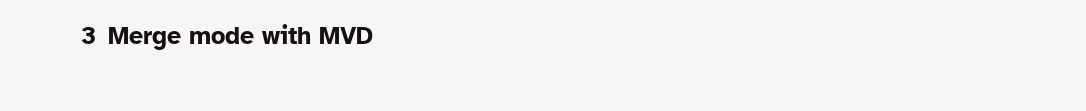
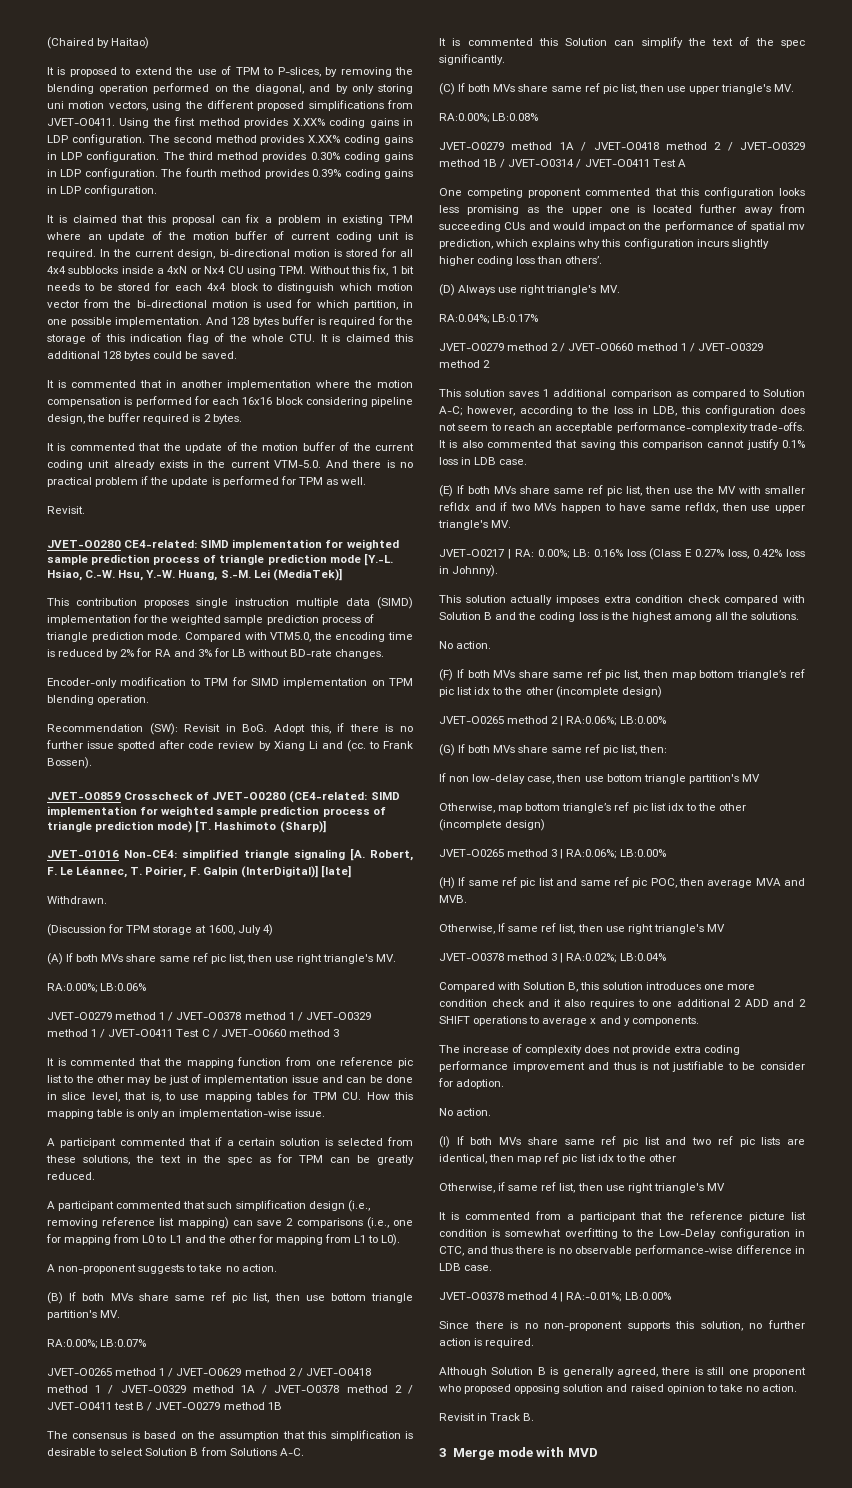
(81, 35) none -> [47,37,150,49] [47,66,413,77] [47,83,414,94] [47,100,413,111] [47,117,413,128] [47,134,413,145] [47,151,413,162] [47,168,413,179] [47,185,158,196] [47,214,413,225] [47,231,413,242] [47,248,414,259] [47,265,414,276] [47,282,414,293] [47,299,413,310] [47,316,413,327] [47,333,413,344] [47,351,237,361] [47,380,413,390] [47,396,413,407] [47,413,242,424] [47,442,414,453] [47,460,413,470] [47,476,367,487] [47,506,85,514] [47,539,399,550] [47,553,393,566] [47,568,342,581] [47,597,413,609] [47,614,374,625] [46,632,413,642] [47,648,385,659] [47,677,413,688] [47,695,150,705] [47,723,414,735] [46,740,413,752] [47,757,92,769] [47,791,400,803] [47,806,386,817] [47,820,326,833] [47,848,413,861] [47,865,351,878] [47,896,107,904] [47,924,273,936] [47,953,397,965] [47,983,147,993] [47,1012,371,1021] [47,1029,339,1038] [47,1057,413,1068] [47,1074,414,1085] [47,1091,413,1102] [47,1109,325,1119] [47,1137,413,1148] [46,1154,414,1165] [47,1172,95,1180] [47,1200,370,1212] [47,1217,414,1229] [46,1234,401,1246] [47,1264,277,1274] [47,1292,413,1304] [47,1310,121,1320] [47,1339,147,1349] [47,1368,371,1377] [47,1385,413,1394] [47,1402,282,1411] [47,1430,413,1441] [47,1447,304,1456] [439,37,805,48] [439,54,505,65] [439,83,795,95] [439,113,539,123] [439,142,805,151] [439,159,686,168] [439,187,805,198] [439,204,805,215] [439,221,805,232] [439,238,769,249] [439,256,603,266] [439,284,620,296] [439,314,539,324] [439,343,763,352] [439,360,491,368] [439,389,805,399] [439,405,805,416] [439,422,805,433] [439,439,805,450] [439,457,528,465] [439,485,805,497] [439,502,805,513] [438,520,512,530] [439,548,805,560] [439,565,499,577] [439,595,805,605] [439,612,800,622] [439,641,492,649] [439,669,805,681] [439,686,662,698] [439,716,666,726] [439,744,667,756] [439,773,760,784] [439,802,747,813] [439,819,546,831] [439,849,666,859] [439,877,805,889] [439,895,467,903] [439,923,725,934] [439,953,666,963] [439,982,755,992] [439,999,806,1009] [439,1016,699,1026] [439,1044,740,1055] [439,1061,805,1072] [438,1078,505,1089] [439,1108,492,1116] [439,1136,805,1148] [439,1153,676,1164] [439,1182,725,1193] [439,1211,806,1222] [439,1228,805,1239] [439,1245,805,1256] [439,1263,493,1271] [439,1292,671,1302] [439,1320,805,1331] [439,1338,535,1348] [439,1367,806,1377] [439,1384,798,1394] [439,1413,535,1421] (Chaired by Haitao) // It is proposed to extend the use of TPM to P-slices, by removing the blending operation performed on the diagonal, and by only storing uni motion vectors, using the different proposed simplifications from JVET-O0411. Using the first method provides X.XX% coding gains in LDP configuration. The second method provides X.XX% coding gains in LDP configuration. The third method provides 0.30% coding gains in LDP configuration. The fourth method provides 0.39% coding gains in LDP configuration. // It is claimed that this proposal can fix a problem in existing TPM where an update of the motion buffer of current coding unit is required. In the current design, bi-directional motion is stored for all 4x4 subblocks inside a 4xN or Nx4 CU using TPM. Without this fix, 1 bit needs to be stored for each 4x4 block to distinguish which motion vector from the bi-directional motion is used for which partition, in one possible implementation. And 128 bytes buffer is required for the storage of this indication flag of the whole CTU. It is claimed this additional 128 bytes could be saved. // It is commented that in another implementation where the motion compensation is performed for each 16x16 block considering pipeline design, the buffer required is 2 bytes. // It is commented that the update of the motion buffer of the current coding unit already exists in the current VTM-5.0. And there is no practical problem if the update is performed for TPM as well. // Revisit. // JVET-O0280 CE4-related: SIMD implementation for weighted sample prediction process of triangle prediction mode [Y.-L. Hsiao, C.-W. Hsu, Y.-W. Huang, S.-M. Lei (MediaTek)] // This contribution proposes single instruction multiple data (SIMD) implementation for the weighted sample prediction process of triangle prediction mode. Compared with VTM5.0, the encoding time is reduced by 2% for RA and 3% for LB without BD-rate changes. // Encoder-only modification to TPM for SIMD implementation on TPM blending operation. // Recommendation (SW): Revisit in BoG. Adopt this, if there is no further issue spotted after code review by Xiang Li and (cc. to Frank Bossen). // JVET-O0859 Crosscheck of JVET-O0280 (CE4-related: SIMD implementation for weighted sample prediction process of triangle prediction mode) [T. Hashimoto (Sharp)] // JVET-01016 Non-CE4: simplified triangle signaling [A. Robert, F. Le Léannec, T. Poirier, F. Galpin (InterDigital)] [late] // Withdrawn. // (Discussion for TPM storage at 1600, July 4) // (A) If both MVs share same ref pic list, then use right triangle's MV. // RA:0.00%; LB:0.06% // JVET-O0279 method 1 / JVET-O0378 method 1 / JVET-O0329 method 1 / JVET-O0411 Test C / JVET-O0660 method 3 // It is commented that the mapping function from one reference pic list to the other may be just of implementation issue and can be done in slice level, that is, to use mapping tables for TPM CU. How this mapping table is only an implementation-wise issue. // A participant commented that if a certain solution is selected from these solutions, the text in the spec as for TPM can be greatly reduced. // A participant commented that such simplification design (i.e., removing reference list mapping) can save 2 comparisons (i.e., one for mapping from L0 to L1 and the other for mapping from L1 to L0). // A non-proponent suggests to take no action. // (B) If both MVs share same ref pic list, then use bottom triangle partition's MV. // RA:0.00%; LB:0.07% // JVET-O0265 method 1 / JVET-O0629 method 2 / JVET-O0418 method 1 / JVET-O0329 method 1A / JVET-O0378 method 2 / JVET-O0411 test B / JVET-O0279 method 1B // The consensus is based on the assumption that this simplification is desirable to select Solution B from Solutions A-C. // It is commented this Solution can simplify the text of the spec significantly. // (C) If both MVs share same ref pic list, then use upper triangle's MV. // RA:0.00%; LB:0.08% // JVET-O0279 method 1A / JVET-O0418 method 2 / JVET-O0329 method 1B / JVET-O0314 / JVET-O0411 Test A // One competing proponent commented that this configuration looks less promising as the upper one is located further away from succeeding CUs and would impact on the performance of spatial mv prediction, which explains why this configuration incurs slightly higher coding loss than others’. // (D) Always use right triangle's MV. // RA:0.04%; LB:0.17% // JVET-O0279 method 2 / JVET-O0660 method 1 / JVET-O0329 method 2 // This solution saves 1 additional comparison as compared to Solution A-C; however, according to the loss in LDB, this configuration does not seem to reach an acceptable performance-complexity trade-offs. It is also commented that saving this comparison cannot justify 0.1% loss in LDB case. // (E) If both MVs share same ref pic list, then use the MV with smaller refIdx and if two MVs happen to have same refIdx, then use upper triangle's MV. // JVET-O0217 | RA: 0.00%; LB: 0.16% loss (Class E 0.27% loss, 0.42% loss in Johnny). // This solution actually imposes extra condition check compared with Solution B and the coding loss is the highest among all the solutions. // No action. // (F) If both MVs share same ref pic list, then map bottom triangle’s ref pic list idx to the other (incomplete design) // JVET-O0265 method 2 | RA:0.06%; LB:0.00% // (G) If both MVs share same ref pic list, then: // If non low-delay case, then use bottom triangle partition's MV // Otherwise, map bottom triangle’s ref pic list idx to the other (incomplete design) // JVET-O0265 method 3 | RA:0.06%; LB:0.00% // (H) If same ref pic list and same ref pic POC, then average MVA and MVB. // Otherwise, If same ref list, then use right triangle's MV // JVET-O0378 method 3 | RA:0.02%; LB:0.04% // Compared with Solution B, this solution introduces one more condition check and it also requires to one additional 2 ADD and 2 SHIFT operations to average x and y components. // The increase of complexity does not provide extra coding performance improvement and thus is not justifiable to be consider for adoption. // No action. // (I) If both MVs share same ref pic list and two ref pic lists are identical, then map ref pic list idx to the other // Otherwise, if same ref list, then use right triangle's MV // It is commented from a participant that the reference picture list condition is somewhat overfitting to the Low-Delay configuration in CTC, and thus there is no observable performance-wise difference in LDB case. // JVET-O0378 method 4 | RA:-0.01%; LB:0.00% // Since there is no non-proponent supports this solution, no further action is required. // Although Solution B is generally agreed, there is still one proponent who proposed opposing solution and raised opinion to take no action. // Revisit in Track B. //

